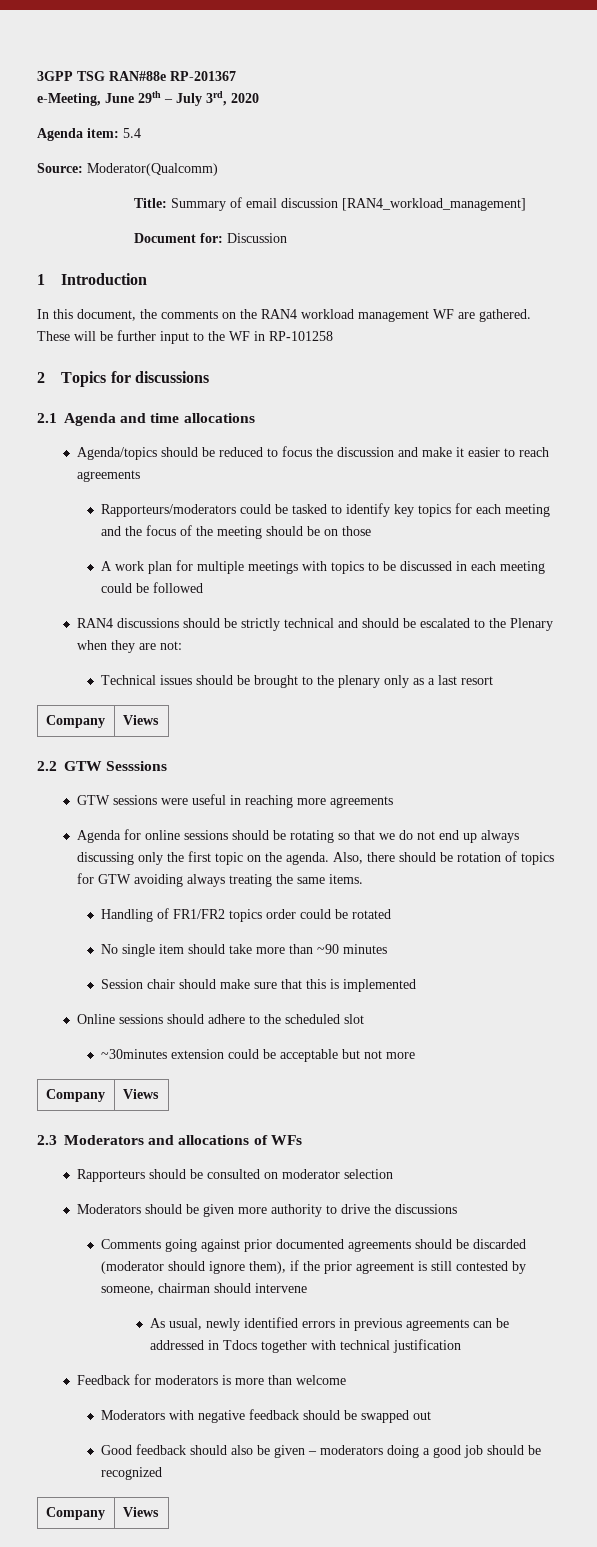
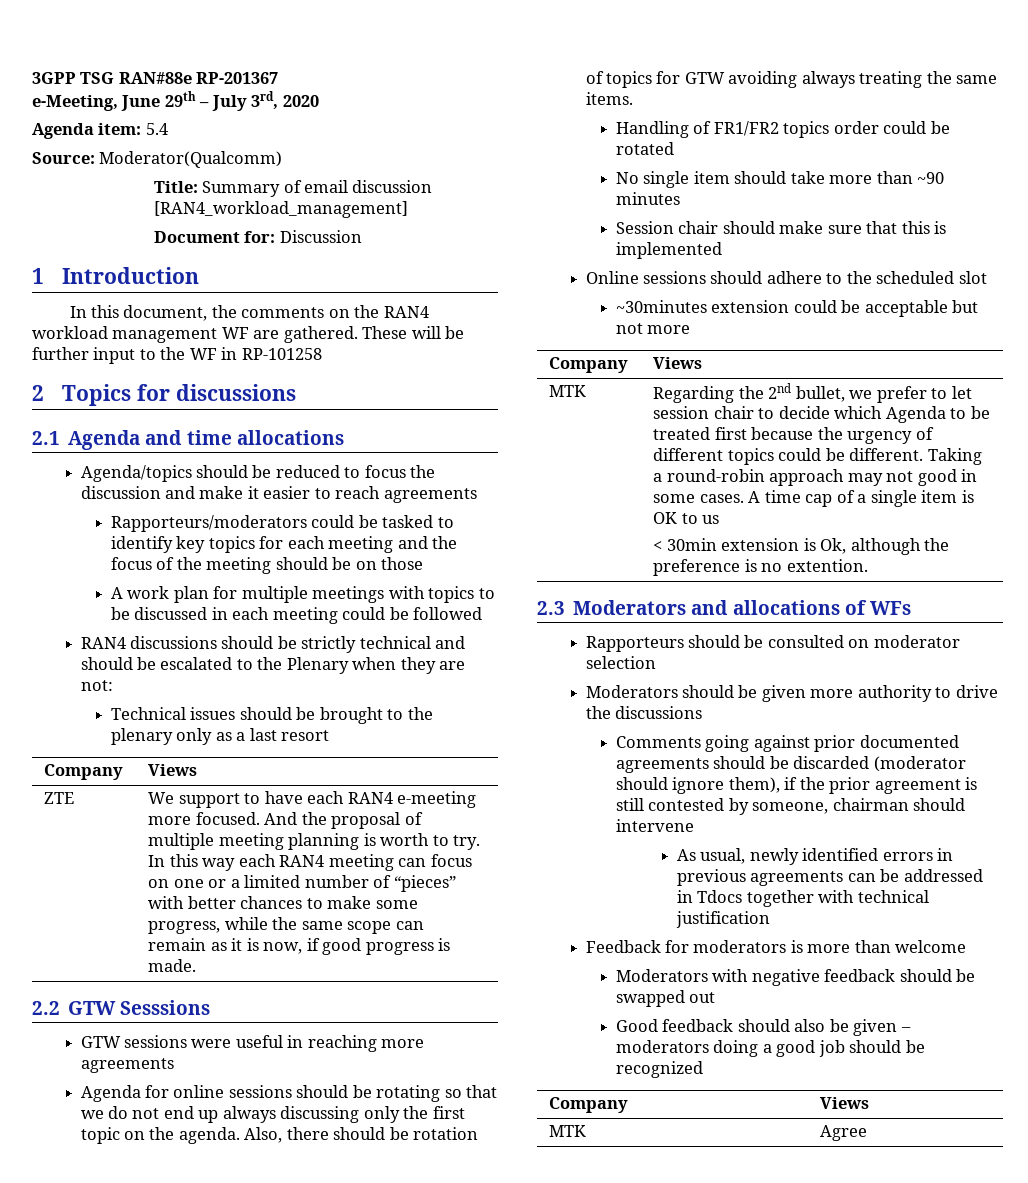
(159, 720) none -> [44,792,75,804] [148,791,477,808] [148,812,423,829] [148,833,481,850] [148,854,472,871] [148,875,456,892] [148,896,418,909] [148,917,424,934] [148,938,451,955] [148,959,197,972] // ZTE | We support to have each RAN4 e-meeting more focused. And the proposal of multiple meeting planning is worth to try. In this way each RAN4 meeting can focus on one or a limited number of “pieces” with better chances to make some progress, while the same scope can remain as it is now, if good progress is made.
(159, 1094) none -> [549,385,587,397] [653,383,972,403] [653,406,990,423] [653,427,934,444] [653,448,982,465] [653,469,978,486] [653,490,974,507] [653,512,720,524] [653,538,950,555] [653,559,868,576] // MTK | Regarding the 2nd bullet, we prefer to let session chair to decide which Agenda to be treated first because the urgency of different topics could be different. Taking a round-robin approach may not good in some cases. A time cap of a single item is OK to us // < 30min extension is Ok, although the preference is no extention.
(159, 1512) none -> [549,1125,587,1137] [820,1125,868,1141] // MTK | Agree

